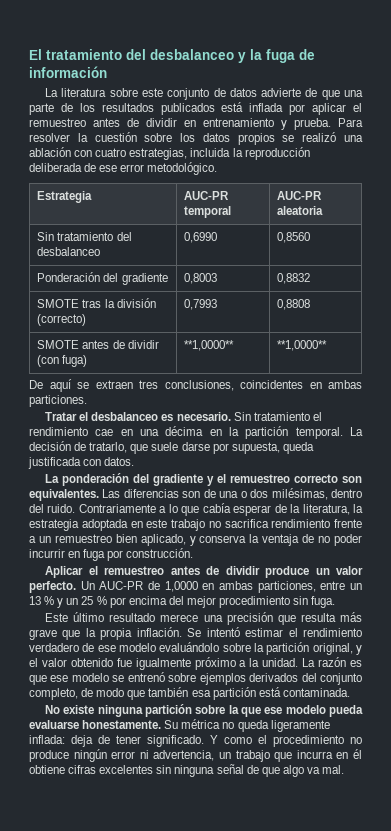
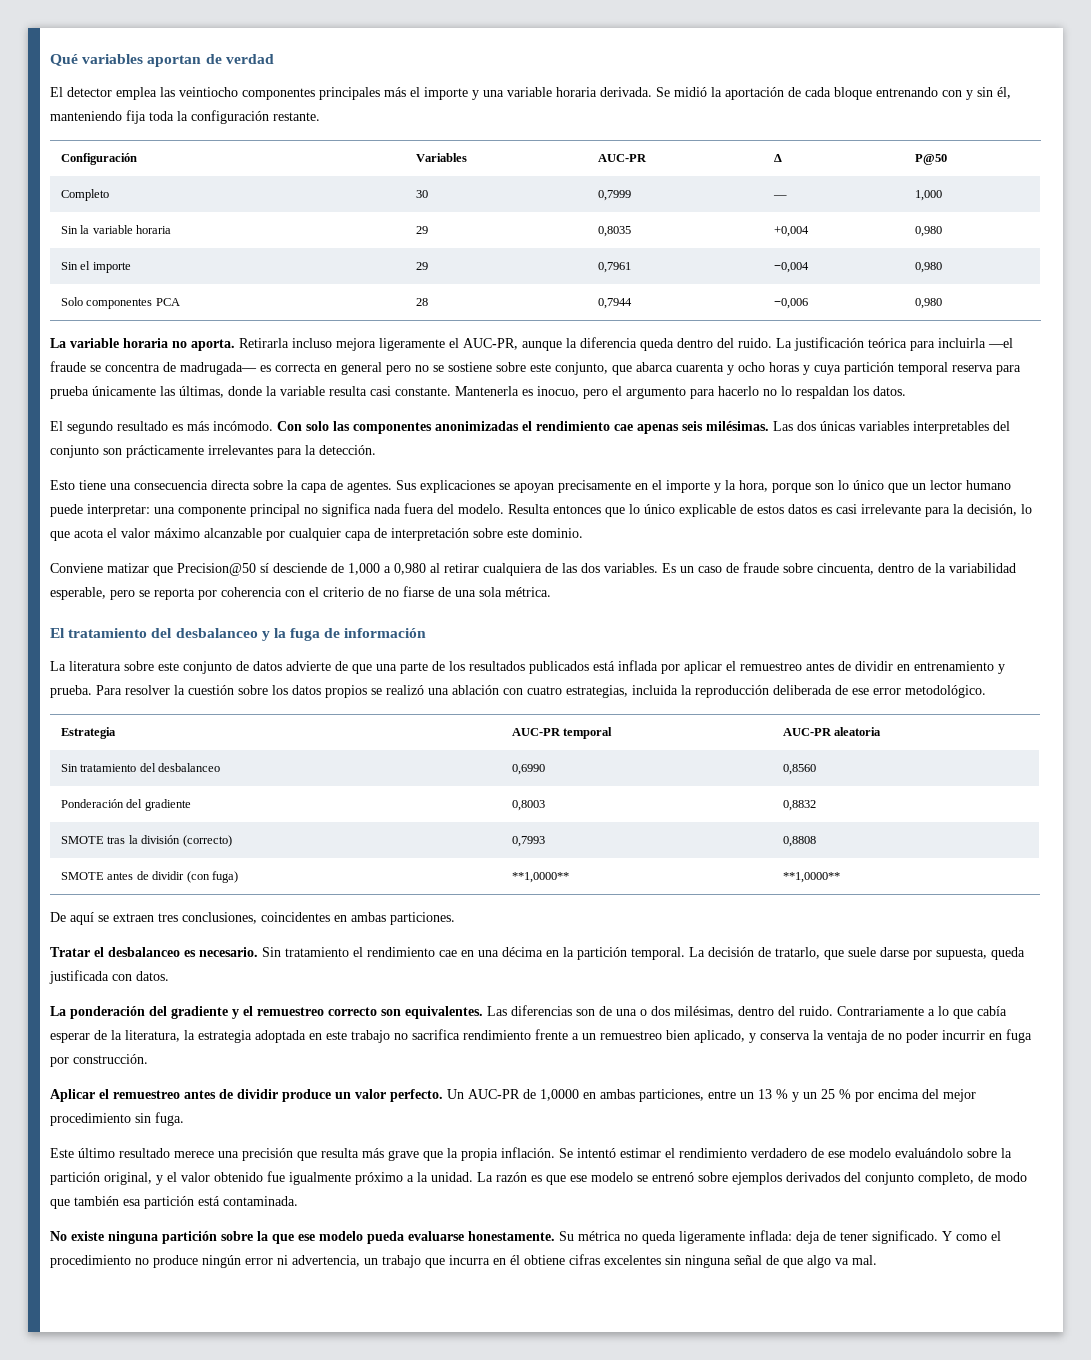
(29, 54) none -> [50,54,274,67] [50,87,1011,100] [50,110,320,124] [61,153,138,165] [416,153,468,162] [598,154,648,162] [774,154,783,162] [915,154,948,165] [61,189,110,201] [416,190,429,198] [598,190,632,201] [773,195,788,198] [915,190,943,201] [61,225,172,234] [416,226,429,234] [598,226,632,237] [774,226,810,237] [915,226,943,237] [61,261,131,273] [416,262,429,270] [598,262,632,273] [774,262,810,273] [915,262,943,273] [61,297,180,309] [416,298,429,306] [598,298,633,309] [774,298,809,309] [915,298,943,309] [50,337,1013,351] [50,361,1021,375] [50,386,906,399] [50,421,1010,434] [50,445,376,458] [50,480,1011,493] [50,503,1032,517] [50,528,583,541] [50,562,1016,576] [50,586,551,600] Qué variables aportan de verdad // El detector emplea las veintiocho componentes principales más el importe y una variable horaria derivada. Se midió la aportación de cada bloque entrenando con y sin él, manteniendo fija toda la configuración restante. // Configuración | Variables | AUC-PR | Δ | P@50 // Completo | 30 | 0,7999 | — | 1,000 // Sin la variable horaria | 29 | 0,8035 | +0,004 | 0,980 // Sin el importe | 29 | 0,7961 | −0,004 | 0,980 // Solo componentes PCA | 28 | 0,7944 | −0,006 | 0,980 // La variable horaria no aporta. Retirarla incluso mejora ligeramente el AUC-PR, aunque la diferencia queda dentro del ruido. La justificación teórica para incluirla —el fraude se concentra de madrugada— es correcta en general pero no se sostiene sobre este conjunto, que abarca cuarenta y ocho horas y cuya partición temporal reserva para prueba únicamente las últimas, donde la variable resulta casi constante. Mantenerla es inocuo, pero el argumento para hacerlo no lo respaldan los datos. // El segundo resultado es más incómodo. Con solo las componentes anonimizadas el rendimiento cae apenas seis milésimas. Las dos únicas variables interpretables del conjunto son prácticamente irrelevantes para la detección. // Esto tiene una consecuencia directa sobre la capa de agentes. Sus explicaciones se apoyan precisamente en el importe y la hora, porque son lo único que un lector humano puede interpretar: una componente principal no significa nada fuera del modelo. Resulta entonces que lo único explicable de estos datos es casi irrelevante para la decisión, lo que acota el valor máximo alcanzable por cualquier capa de interpretación sobre este dominio. // Conviene matizar que Precision@50 sí desciende de 1,000 a 0,980 al retirar cualquiera de las dos variables. Es un caso de fraude sobre cincuenta, dentro de la variabilidad esperable, pero se reporta por coherencia con el criterio de no fiarse de una sola métrica. //

